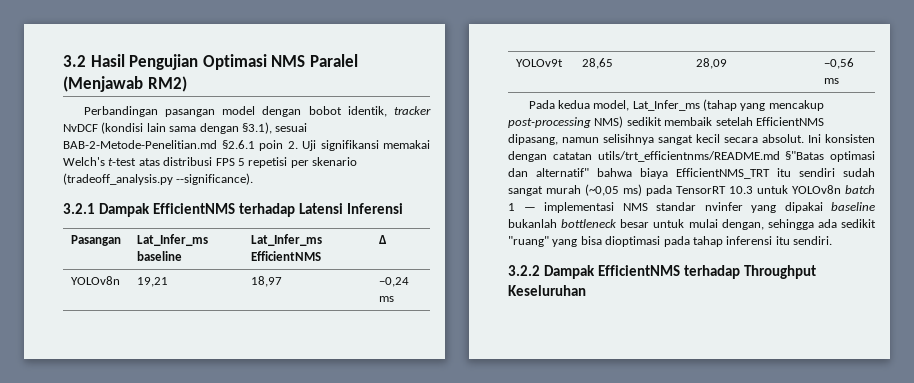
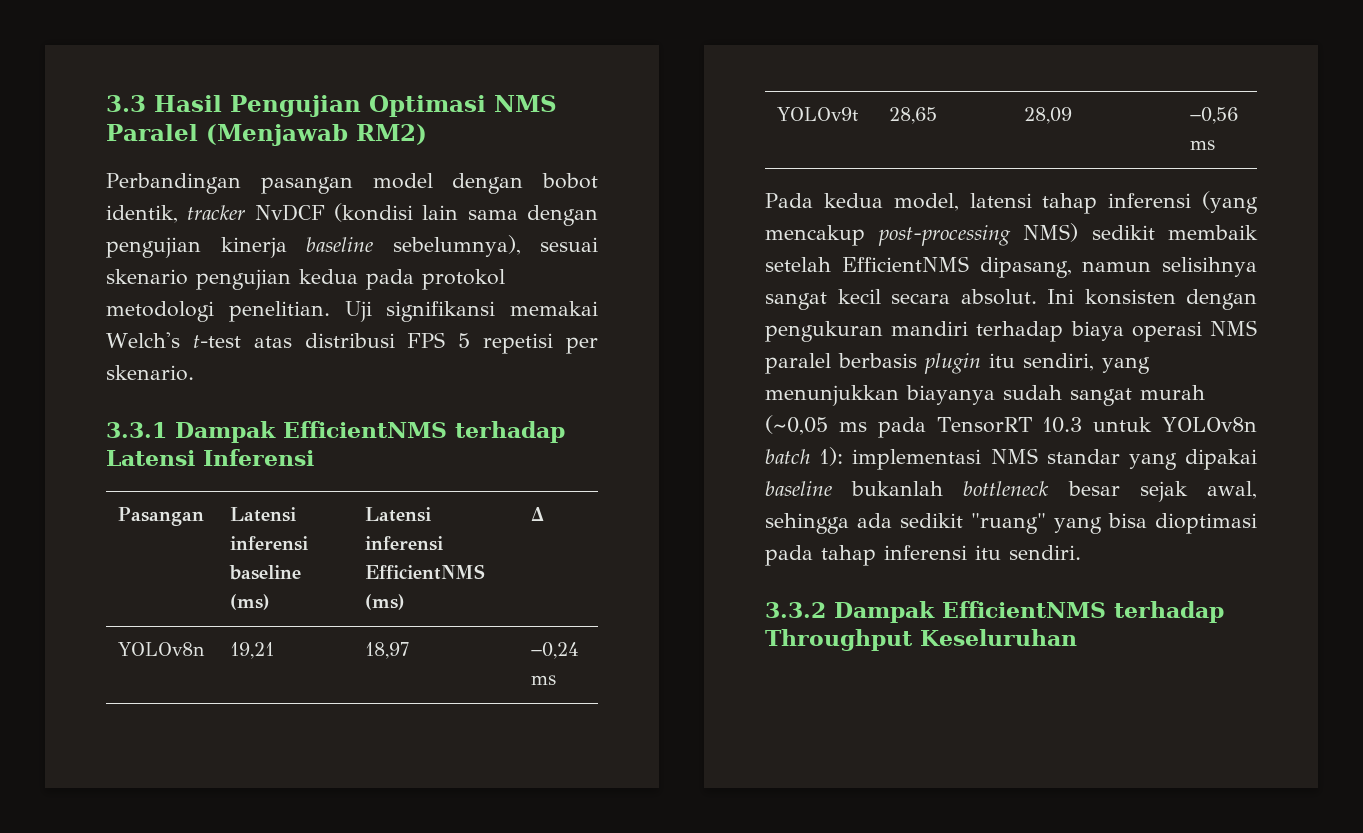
[63,55,86,67] 3.2 -> [106,95,146,112] 3.3
[241,122,308,134] [63,140,298,151] §3.1), sesuai BAB-2-Metode-Penelitian.md §2.6.1 poin 2. -> [106,235,598,258] [106,269,505,290] [106,301,330,322] pengujian kinerja baseline sebelumnya), sesuai skenario pengujian kedua pada protokol metodologi penelitian.
[312,157,357,166] [63,173,254,185] [63,203,95,214] skenario (tradeoff_analysis.py --significance). // 3.2.1 -> [106,365,194,381] [106,422,167,438] skenario. // 3.3.1
[136,234,208,246] [136,251,182,261] [250,234,322,246] [250,251,321,261] Lat_Infer_ms baseline | Lat_Infer_ms EfficientNMS -> [230,507,297,522] [230,536,309,551] [229,565,302,580] [230,594,271,610] [365,507,432,522] [365,536,444,551] [365,564,486,580] [365,594,406,610] Latensi inferensi baseline (ms) | Latensi inferensi EfficientNMS (ms)
[632,99,766,111] Lat_Infer_ms (tahap yang -> [969,191,1258,214] latensi tahap inferensi (yang
[552,151,875,162] [508,168,835,179] catatan utils/trt_efficientnms/README.md §"Batas optimasi dan alternatif" bahwa biaya EfficientNMS_TRT itu sendiri -> [765,320,1257,342] [765,353,1150,374] [765,385,995,406] pengukuran mandiri terhadap biaya operasi NMS paralel berbasis plugin itu sendiri, yang menunjukkan biayanya
[623,184,642,196] ms) -> [838,422,867,432] ms
[508,203,536,211] 1 — -> [819,447,844,466] 1):
[704,202,743,211] nvinfer -> (1120, 456) none
[653,219,764,230] untuk mulai dengan, -> [1139,481,1257,502] sejak awal,
[508,265,540,276] 3.2.2 -> [765,602,826,618] 3.3.2

